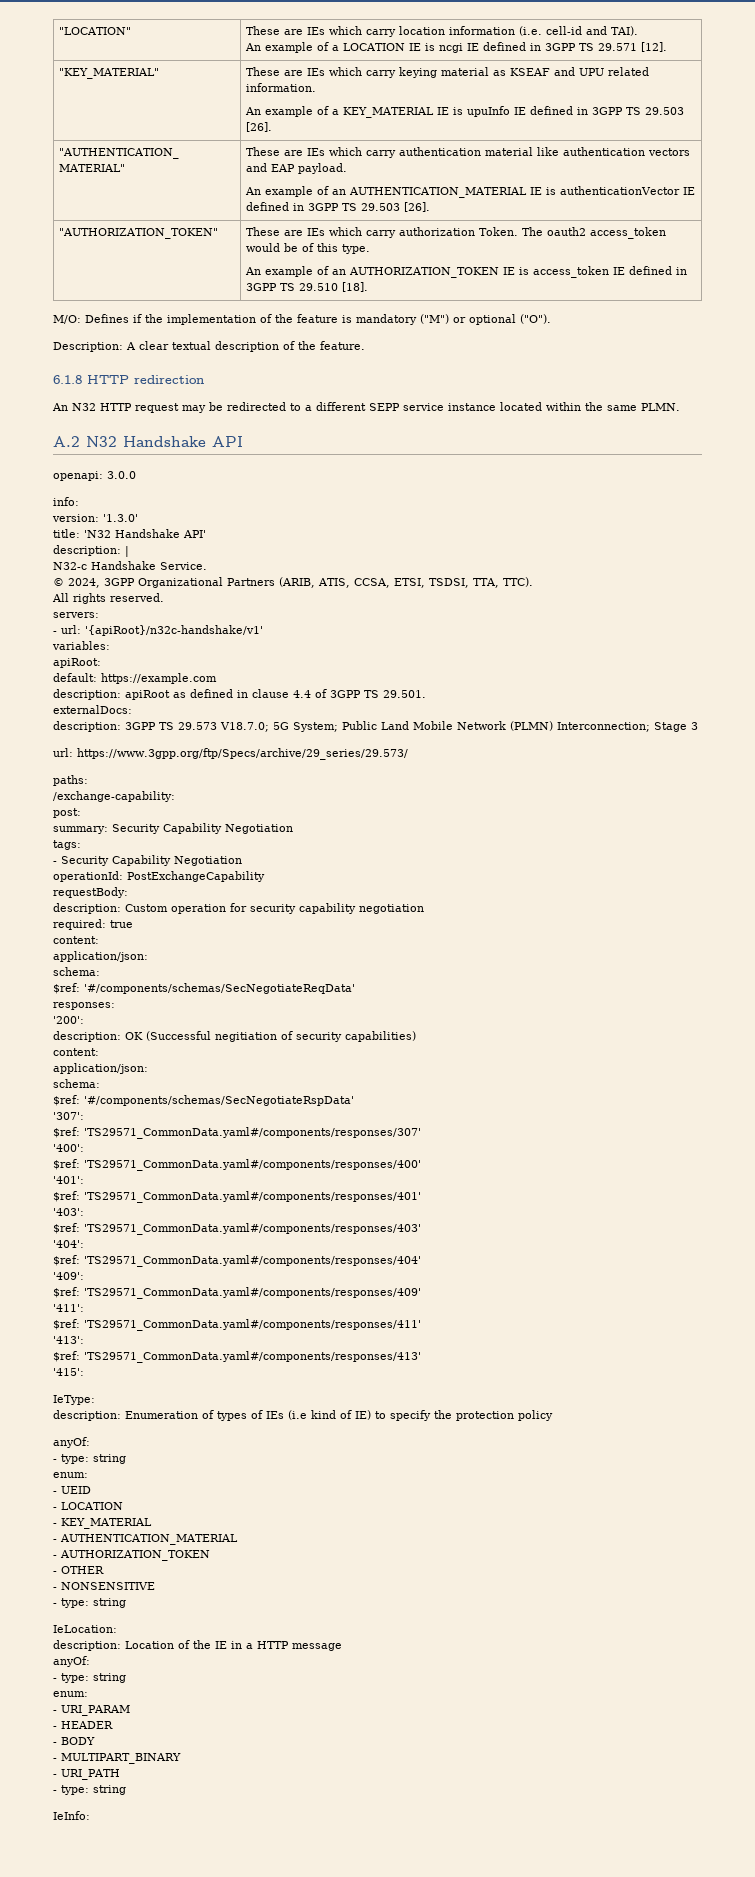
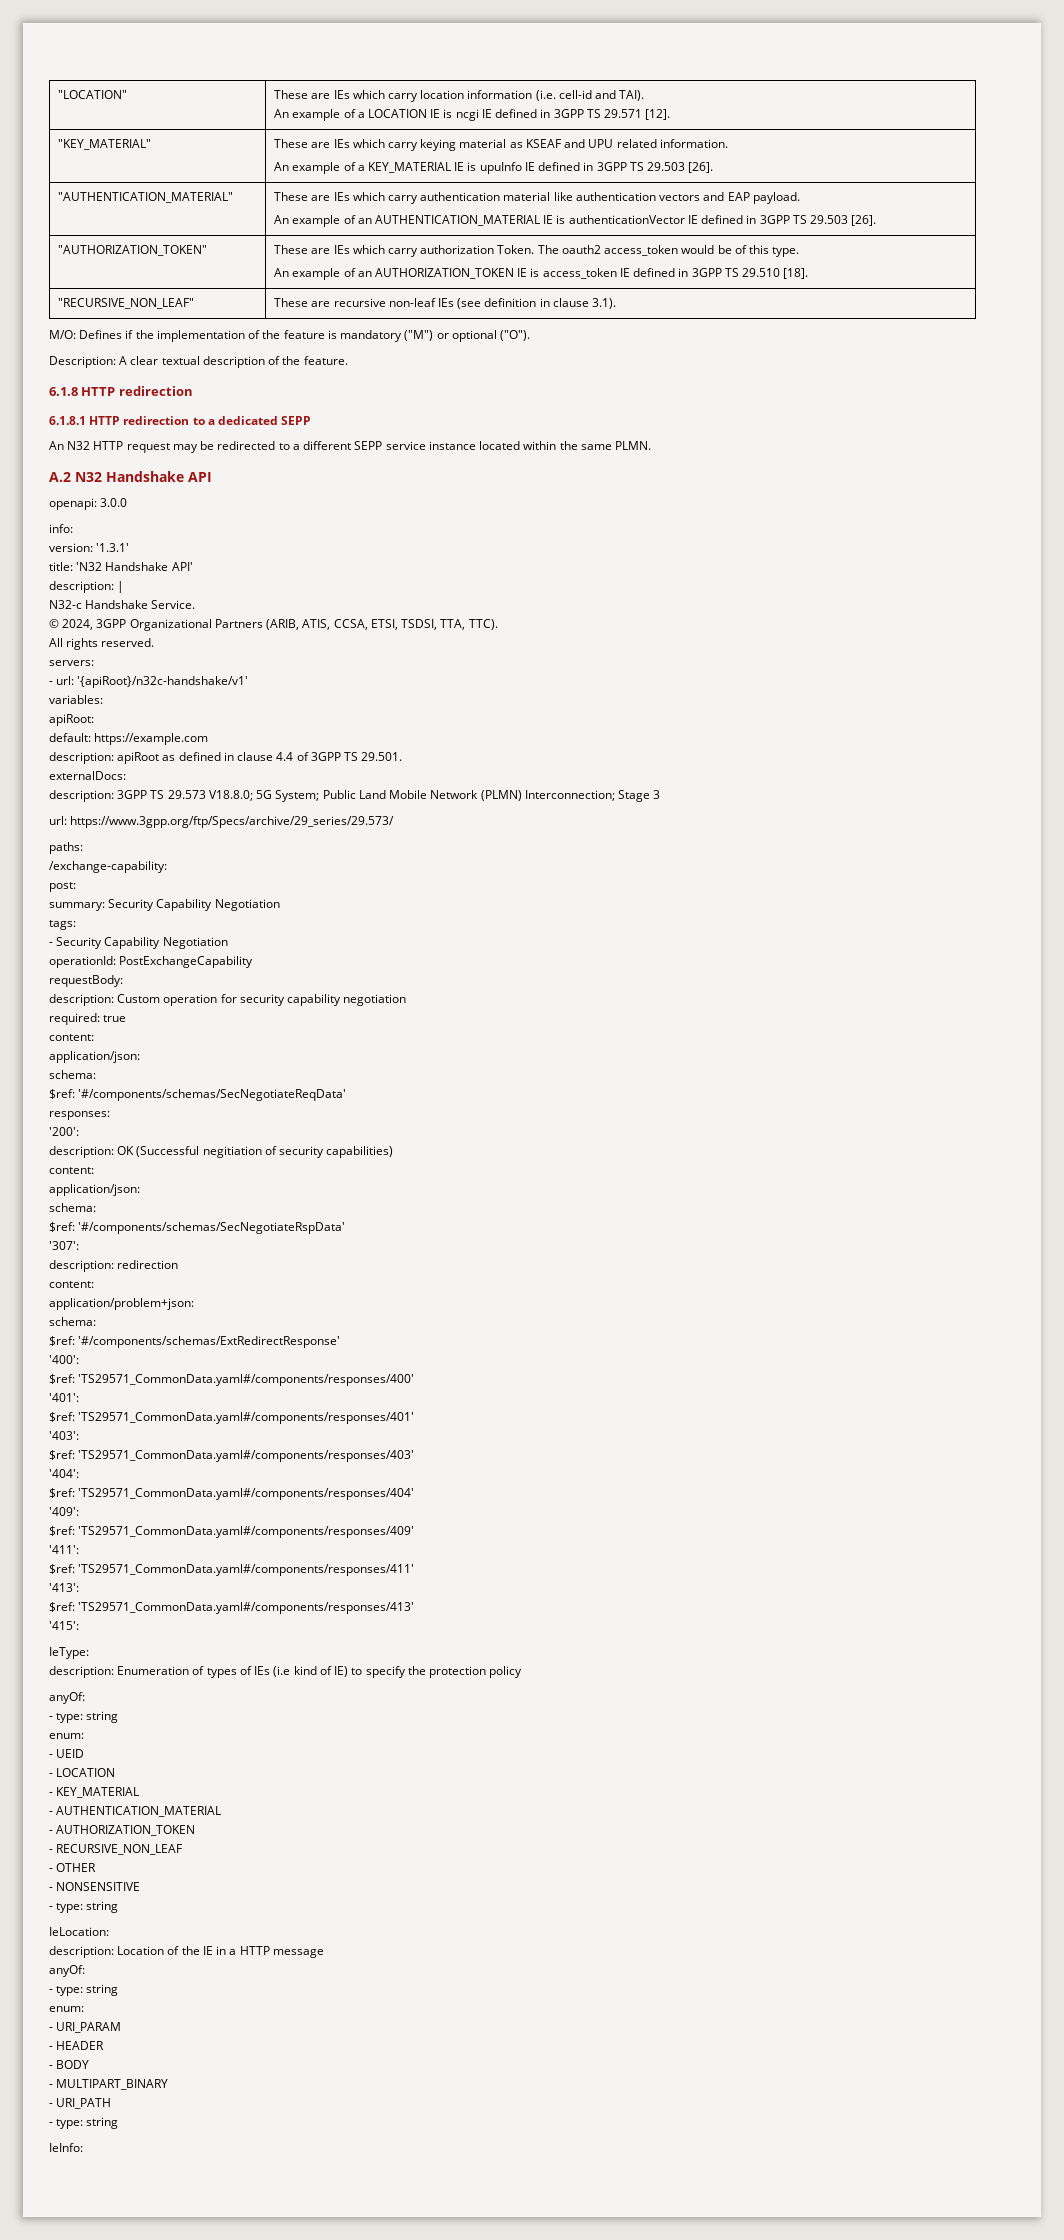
(369, 287) none -> [58,298,195,309] [274,298,617,309] // "RECURSIVE_NON_LEAF" | These are recursive non-leaf IEs (see definition in clause 3.1).
(204, 379) none -> [49,416,312,425] // 6.1.8.1 HTTP redirection to a dedicated SEPP
[103,514,138,522] '1.3.0' -> [96,543,130,552] '1.3.1'
[220,722,269,732] V18.7.0; -> [208,790,253,801] V18.8.0;
[53,1127,421,1139] // $ref: 'TS29571_CommonData.yaml#/components/responses/307' -> [49,1260,179,1272] [49,1281,94,1288] [49,1298,194,1310] [49,1317,96,1326] [49,1336,341,1348] // description: redirection // content: // application/problem+json: // schema: // $ref: '#/components/schemas/ExtRedirectResponse'
(210, 1555) none -> [49,1844,183,1855] // - RECURSIVE_NON_LEAF

